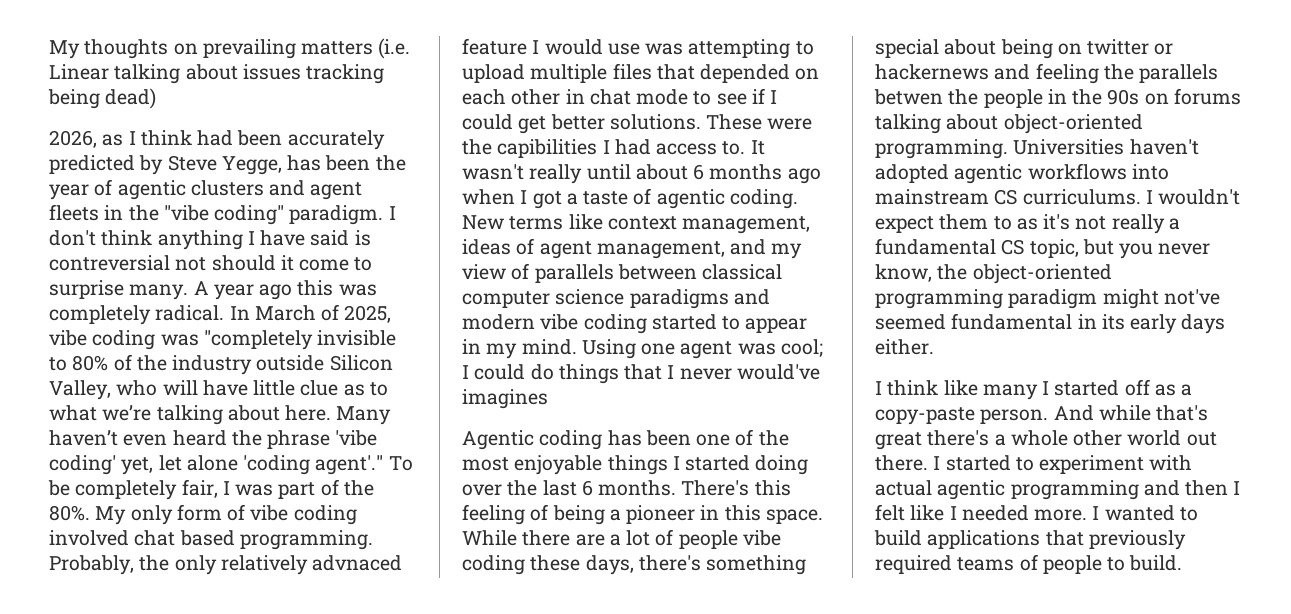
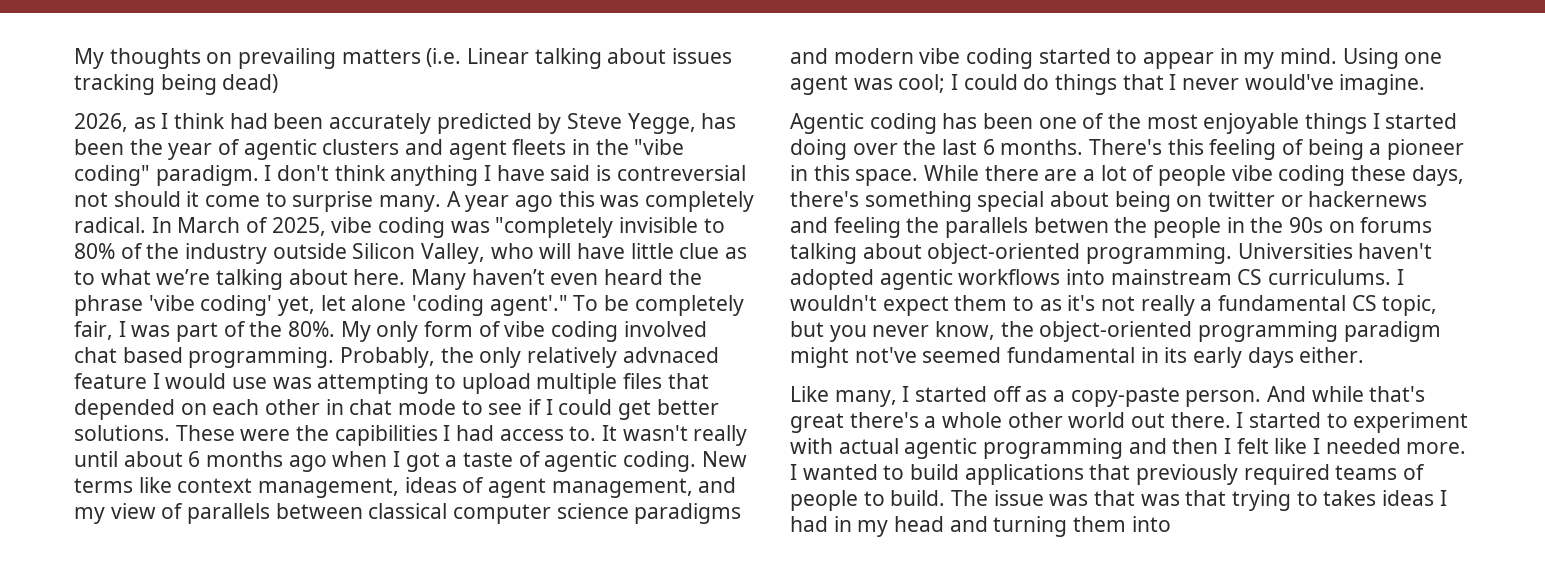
[462,389,548,409] imagines -> [1339,74,1426,95] imagine.
[875,380,1038,400] I think like many -> [790,386,897,407] Like many,
(1183, 563) none -> [951,490,1447,511] [790,516,1171,537] The issue was that was that trying to takes ideas I had in my head and turning them into

